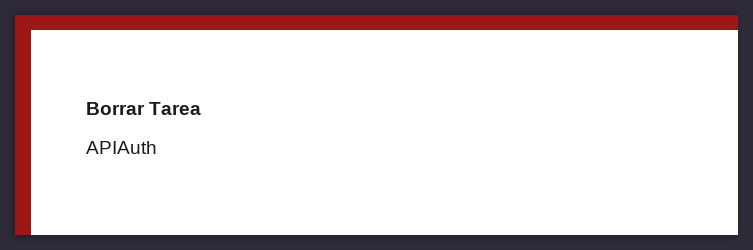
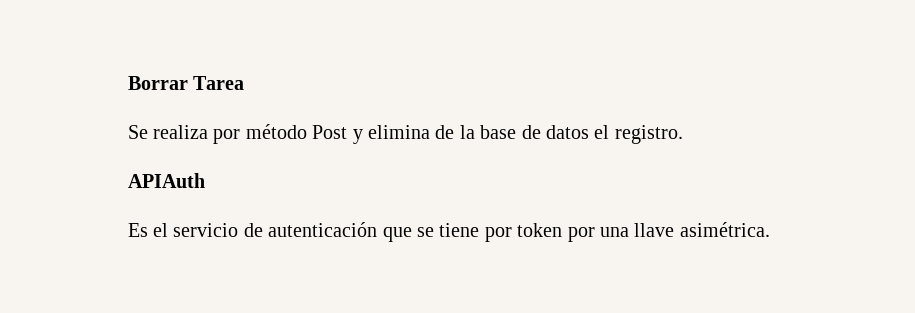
[85,141,157,154] APIAuth -> [127,124,683,144] [127,173,205,188] [127,222,770,242] Se realiza por método Post y elimina de la base de datos el registro. // APIAuth // Es el servicio de autenticación que se tiene por token por una llave asimétrica.

